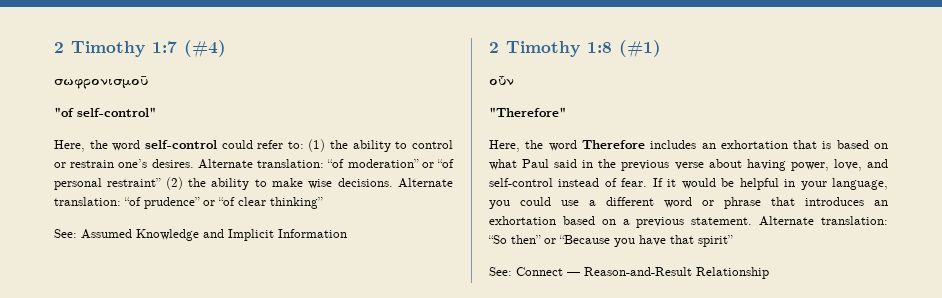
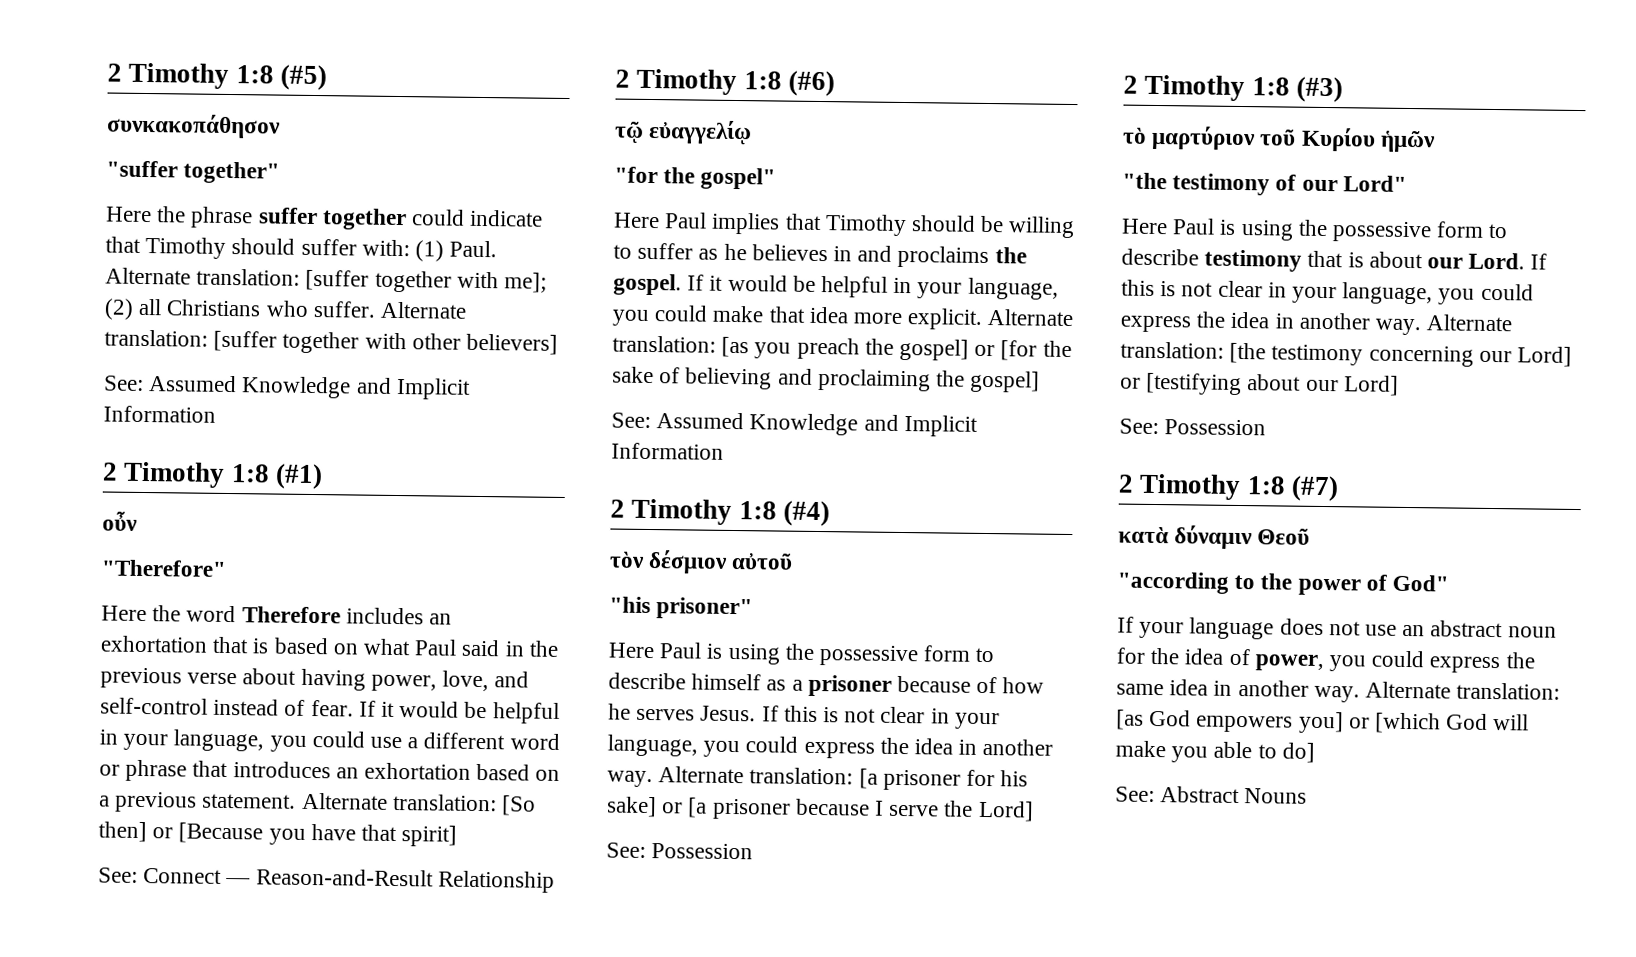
[54,40,226,58] [54,76,148,89] [54,107,156,117] [54,139,453,152] [54,159,455,169] [54,177,453,190] [54,197,323,209] 2 Timothy 1:7 (#4) // σωφρονισμοῦ // "of self-control" // Here, the word self-control could refer to: (1) the ability to control or restrain one’s desires. Alternate translation: “of moderation” or “of personal restraint” (2) the ability to make wise decisions. Alternate translation: “of prudence” or “of clear thinking” -> [107,62,327,91] [107,113,280,139] [106,160,281,184] [105,206,544,231] [105,236,498,262] [105,267,548,293] [104,298,468,320] [104,329,559,355] 2 Timothy 1:8 (#5) // συνκακοπάθησον // "suffer together" // Here the phrase suffer together could indicate that Timothy should suffer with: (1) Paul. Alternate translation: [suffer together with me]; (2) all Christians who suffer. Alternate translation: [suffer together with other believers]
[489,140,520,152] Here, -> [101,605,147,622] Here
[488,235,610,244] “So then” or “Because -> [501,795,537,816] [98,821,264,844] [So then] or [Because
[698,235,733,247] spirit” -> [401,825,458,847] spirit]
(769, 273) none -> [615,68,835,97] [614,119,753,146] [614,166,777,190] [613,212,1076,239] [613,242,1027,269] [613,273,1059,300] [612,305,1075,330] [612,335,1072,361] [612,366,1041,393] [611,412,978,437] [611,442,724,460] [610,498,830,527] [609,550,794,574] [609,596,754,620] [608,642,995,667] [608,672,1045,697] [608,703,1000,730] [607,734,1054,759] [607,766,1029,791] [606,796,1034,822] [606,842,754,860] [1123,74,1343,103] [1122,125,1435,153] [1122,172,1407,196] [1121,218,1509,243] [1121,248,1548,272] [1121,279,1534,305] [1120,311,1513,336] [1120,341,1573,367] [1120,372,1399,396] [1119,418,1267,436] [1118,473,1339,502] [1118,525,1311,550] [1117,571,1450,596] [1117,616,1557,640] [1116,647,1535,674] [1116,679,1561,703] [1116,709,1530,734] [1115,740,1315,763] [1115,786,1308,804] // 2 Timothy 1:8 (#6) // τῷ εὐαγγελίῳ // "for the gospel" // Here Paul implies that Timothy should be willing to suffer as he believes in and proclaims the gospel. If it would be helpful in your language, you could make that idea more explicit. Alternate translation: [as you preach the gospel] or [for the sake of believing and proclaiming the gospel] // See: Assumed Knowledge and Implicit Information // 2 Timothy 1:8 (#4) // τὸν δέσμιον αὐτοῦ // "his prisoner" // Here Paul is using the possessive form to describe himself as a prisoner because of how he serves Jesus. If this is not clear in your language, you could express the idea in another way. Alternate translation: [a prisoner for his sake] or [a prisoner because I serve the Lord] // See: Possession // 2 Timothy 1:8 (#3) // τὸ μαρτύριον τοῦ Κυρίου ἡμῶν // "the testimony of our Lord" // Here Paul is using the possessive form to describe testimony that is about our Lord. If this is not clear in your language, you could express the idea in another way. Alternate translation: [the testimony concerning our Lord] or [testifying about our Lord] // See: Possession // 2 Timothy 1:8 (#7) // κατὰ δύναμιν Θεοῦ // "according to the power of God" // If your language does not use an abstract noun for the idea of power, you could express the same idea in another way. Alternate translation: [as God empowers you] or [which God will make you able to do] // See: Abstract Nouns

